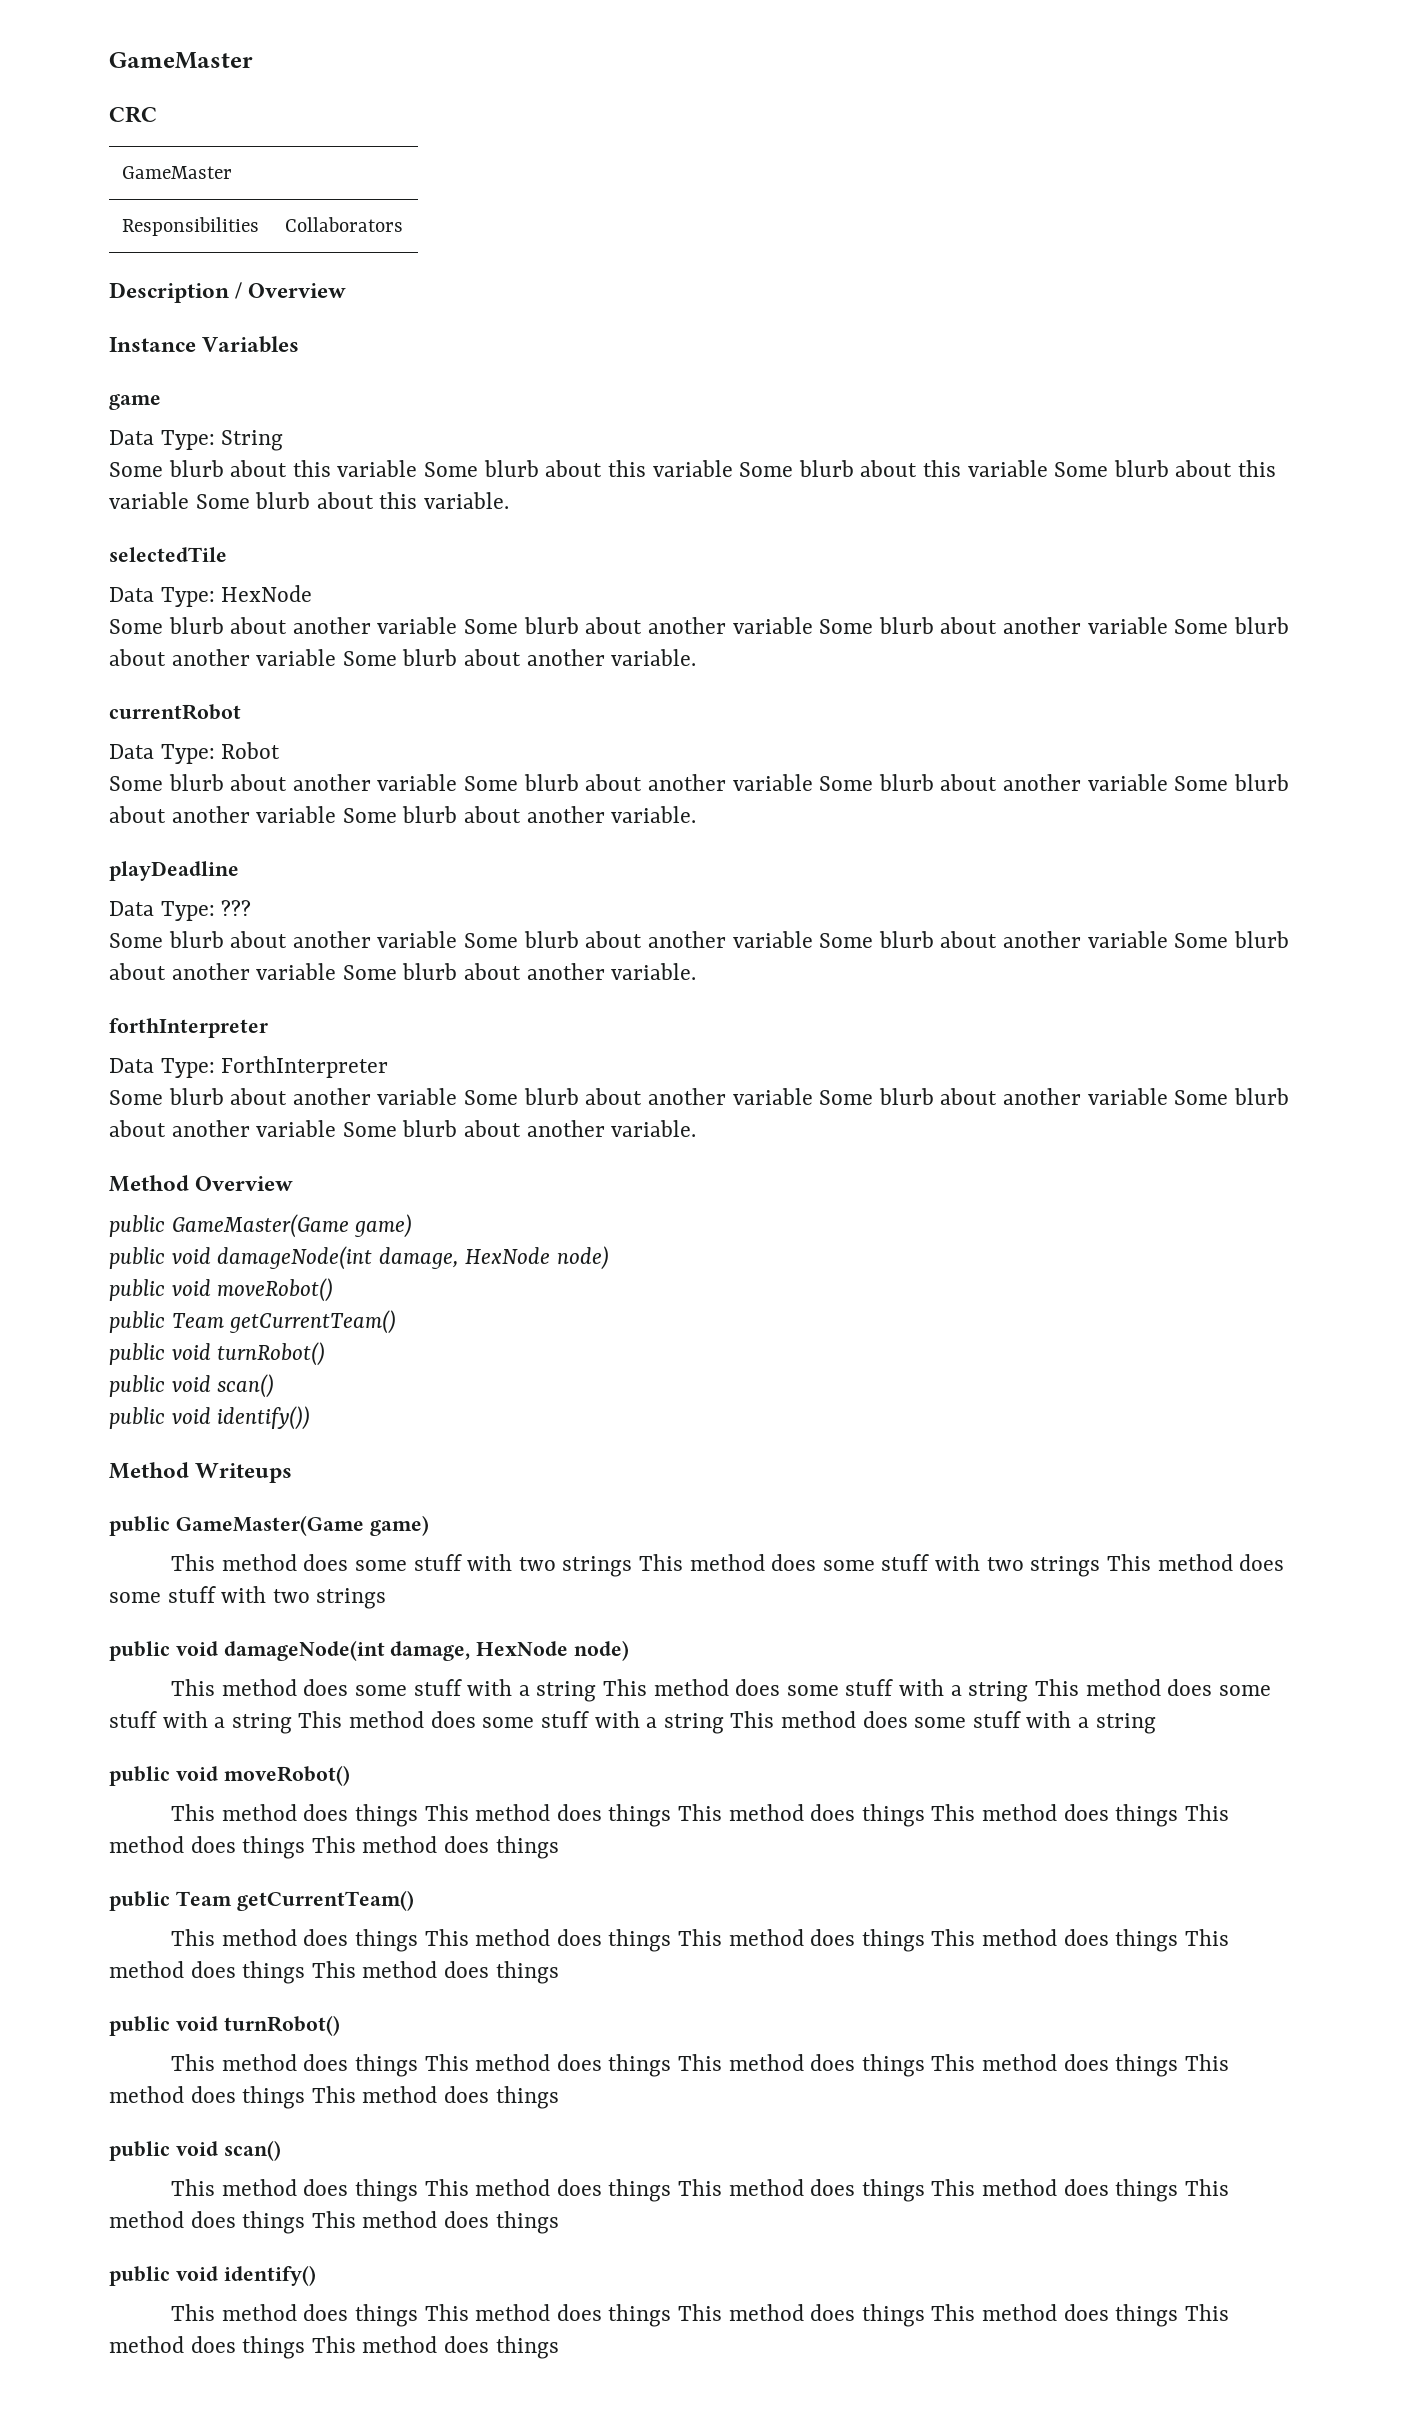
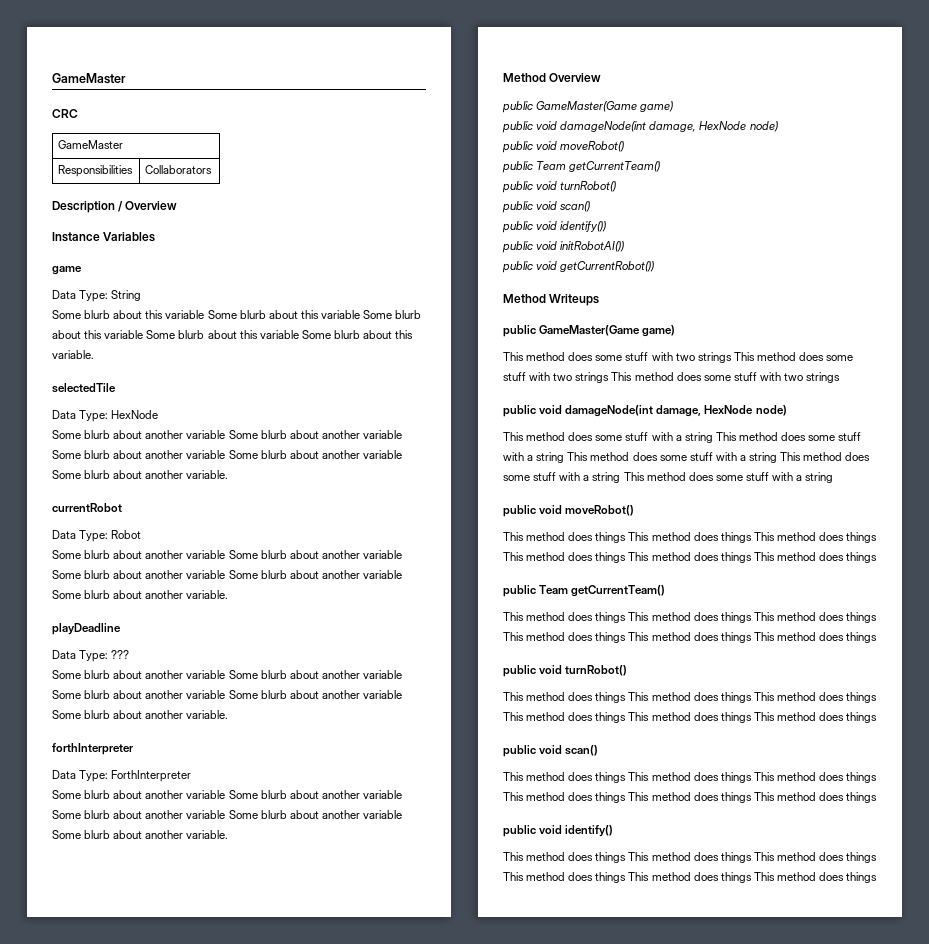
(311, 1418) none -> [502,241,625,253] [502,261,655,273] // public void initRobotAI()) // public void getCurrentRobot())

